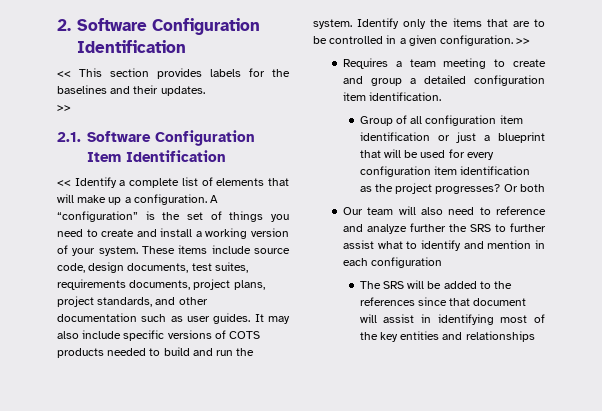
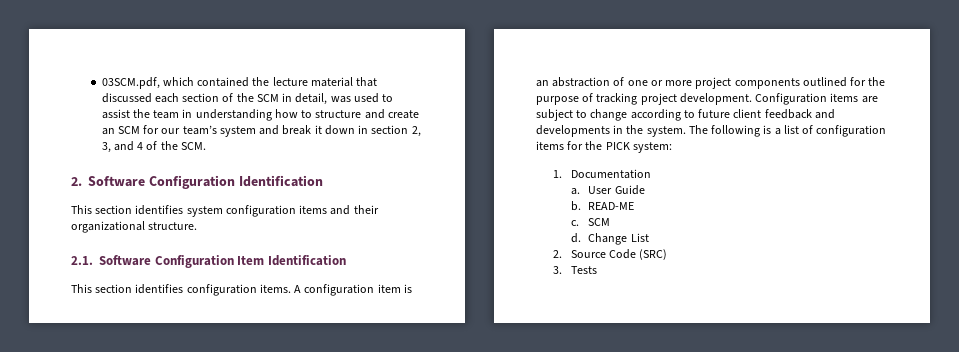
(57, 25) none -> [101,77,378,89] [101,93,394,105] [101,109,419,121] [101,125,421,137] [101,141,206,153] 03SCM.pdf, which contained the lecture material that discussed each section of the SCM in detail, was used to assist the team in understanding how to structure and create an SCM for our team’s system and break it down in section 2, 3, and 4 of the SCM. //
[57,68,290,79] [57,85,205,96] [57,105,71,111] << This section provides labels for the baselines and their updates. // >> -> [71,205,379,217] [71,221,198,233] This section identifies system configuration items and their organizational structure.
[57,177,289,188] [57,194,219,205] [57,211,289,222] [57,228,289,239] [57,245,290,256] [57,262,248,273] [57,279,265,290] [57,296,208,307] [57,313,290,324] [57,330,261,341] [57,347,255,358] [313,18,545,29] [313,35,531,46] [342,58,546,69] [342,75,545,86] [342,92,442,101] [359,115,523,126] [359,132,545,143] [359,149,494,160] [359,166,531,177] [359,183,545,194] [342,206,546,215] [342,223,546,234] [342,240,545,251] [342,257,443,268] [359,280,513,289] [359,297,527,306] [359,314,545,325] [359,331,535,342] << Identify a complete list of elements that will make up a configuration. A “configuration” is the set of things you need to create and install a working version of your system. These items include source code, design documents, test suites, requirements documents, project plans, project standards, and other documentation such as user guides. It may also include specific versions of COTS products needed to build and run the system. Identify only the items that are to be controlled in a given configuration. >> // Requires a team meeting to create and group a detailed configuration item identification. // Group of all configuration item identification or just a blueprint that will be used for every configuration item identification as the project progresses? Or both // Our team will also need to reference and analyze further the SRS to further assist what to identify and mention in each configuration // The SRS will be added to the references since that document will assist in identifying most of the key entities and relationships -> [71,284,412,296] [536,77,886,89] [536,93,878,105] [536,109,835,121] [536,125,887,137] [536,141,672,153] [553,169,651,179] [570,185,645,195] [570,201,635,211] [570,218,611,226] [570,233,649,245] [553,249,668,260] [553,266,597,274] This section identifies configuration items. A configuration item is an abstraction of one or more project components outlined for the purpose of tracking project development. Configuration items are subject to change according to future client feedback and developments in the system. The following is a list of configuration items for the PICK system: // 1. Documentation // a. User Guide // b. READ-ME // c. SCM // d. Change List // 2. Source Code (SRC) // 3. Tests

